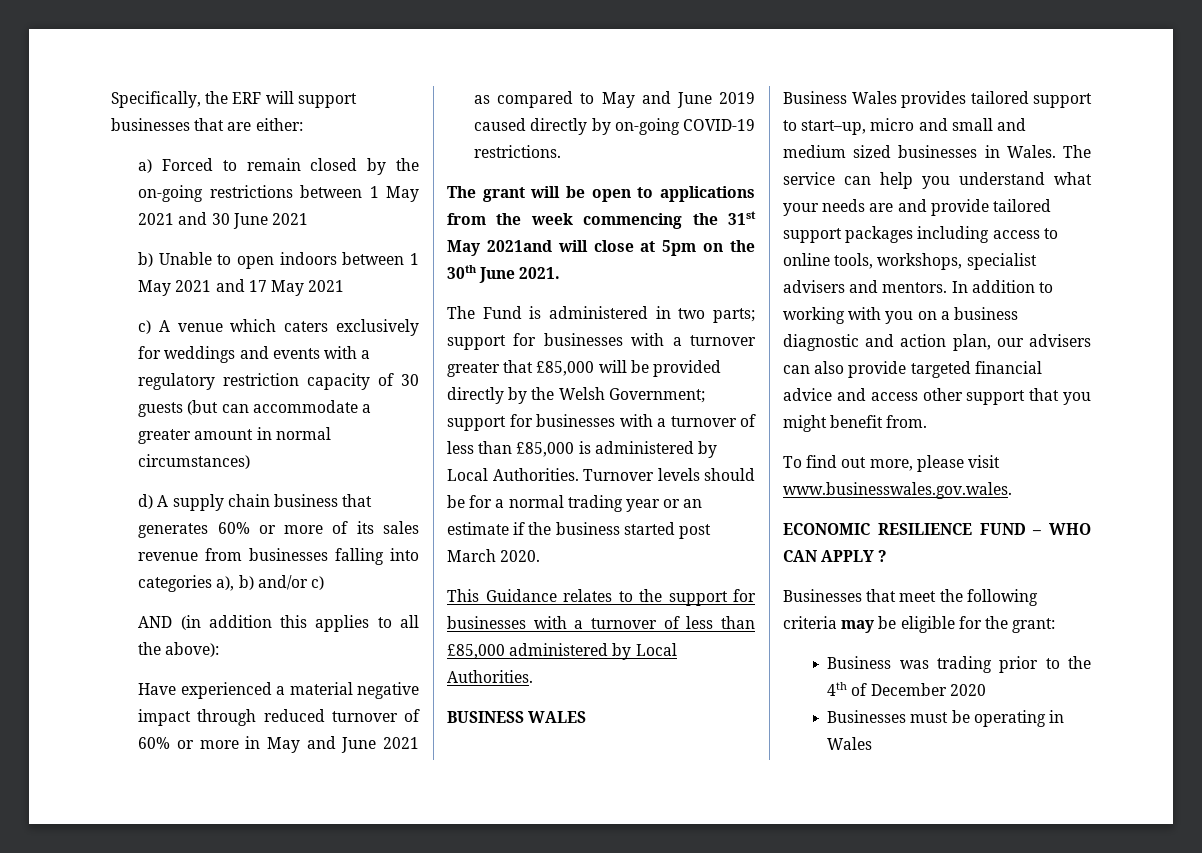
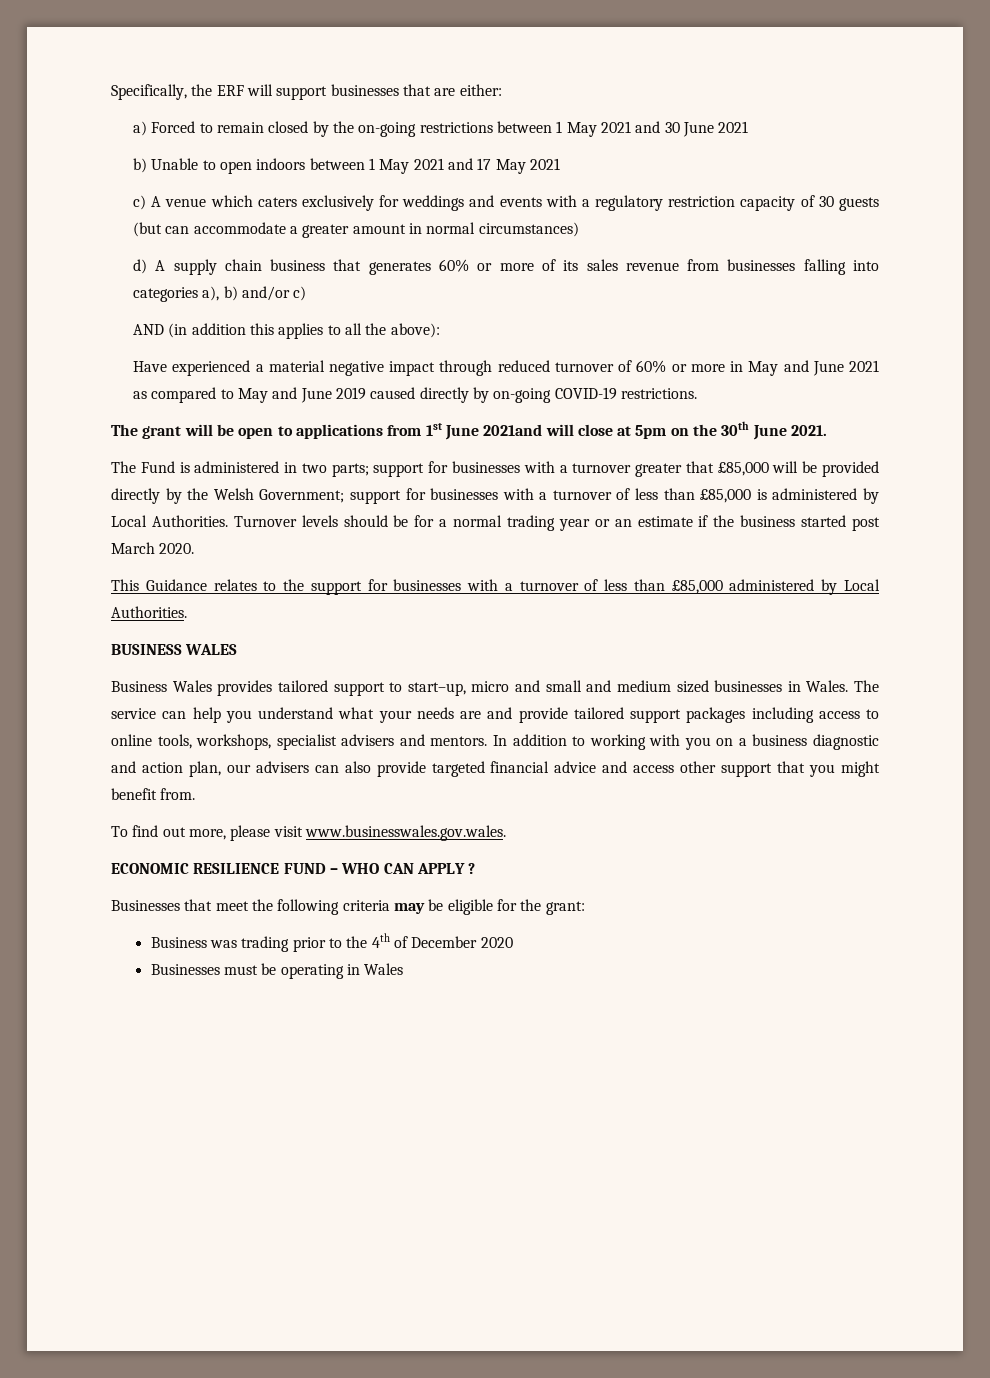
[496,211,756,229] [447,240,480,256] the week commencing the 31st May -> [425,423,479,440] 1st June

